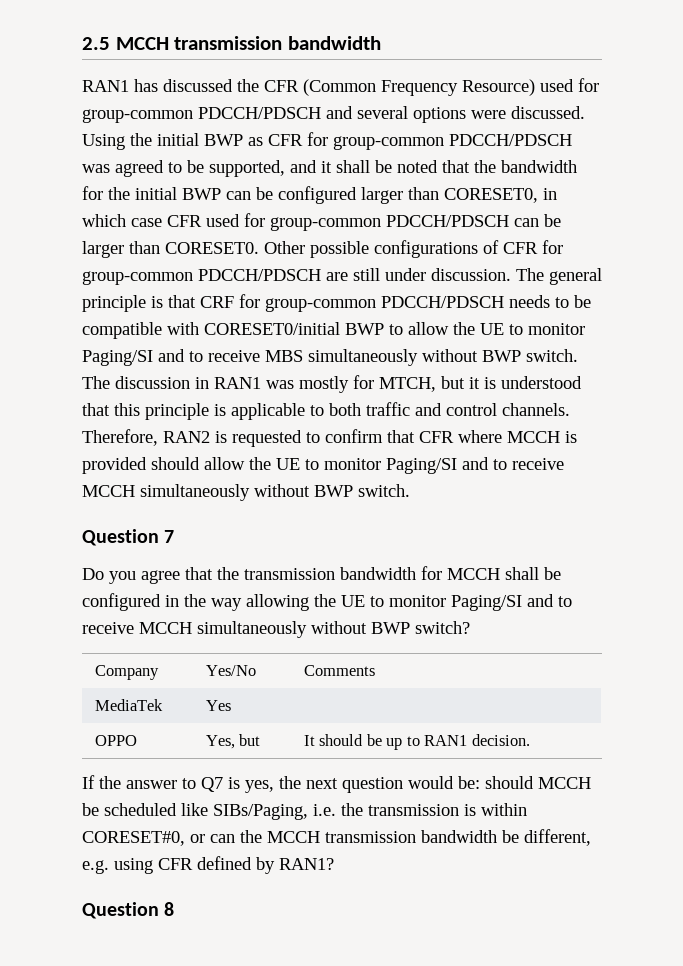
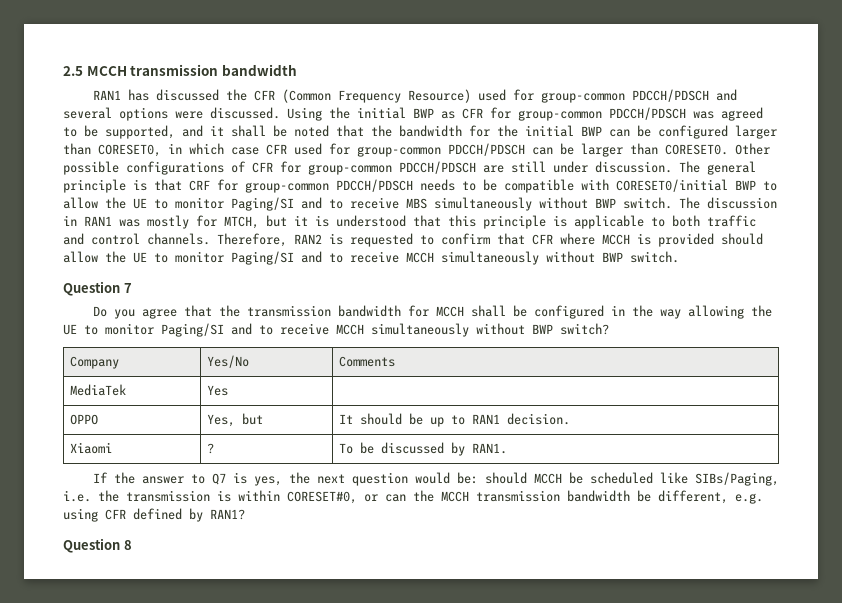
(530, 740) none -> [70,442,113,454] [207,443,215,454] [339,442,508,456] // Xiaomi | ? | To be discussed by RAN1.

